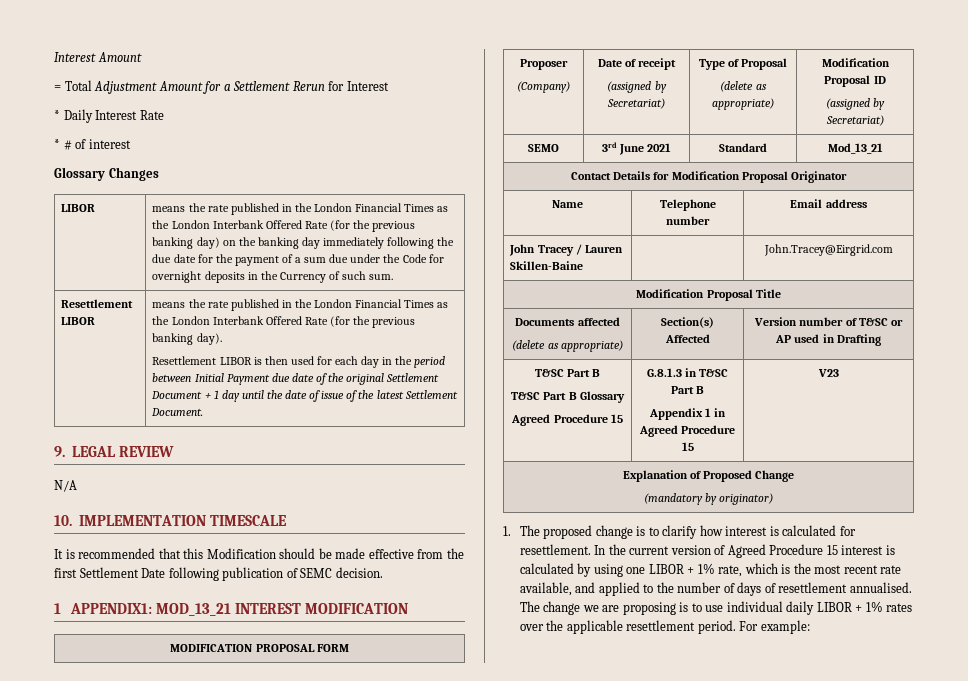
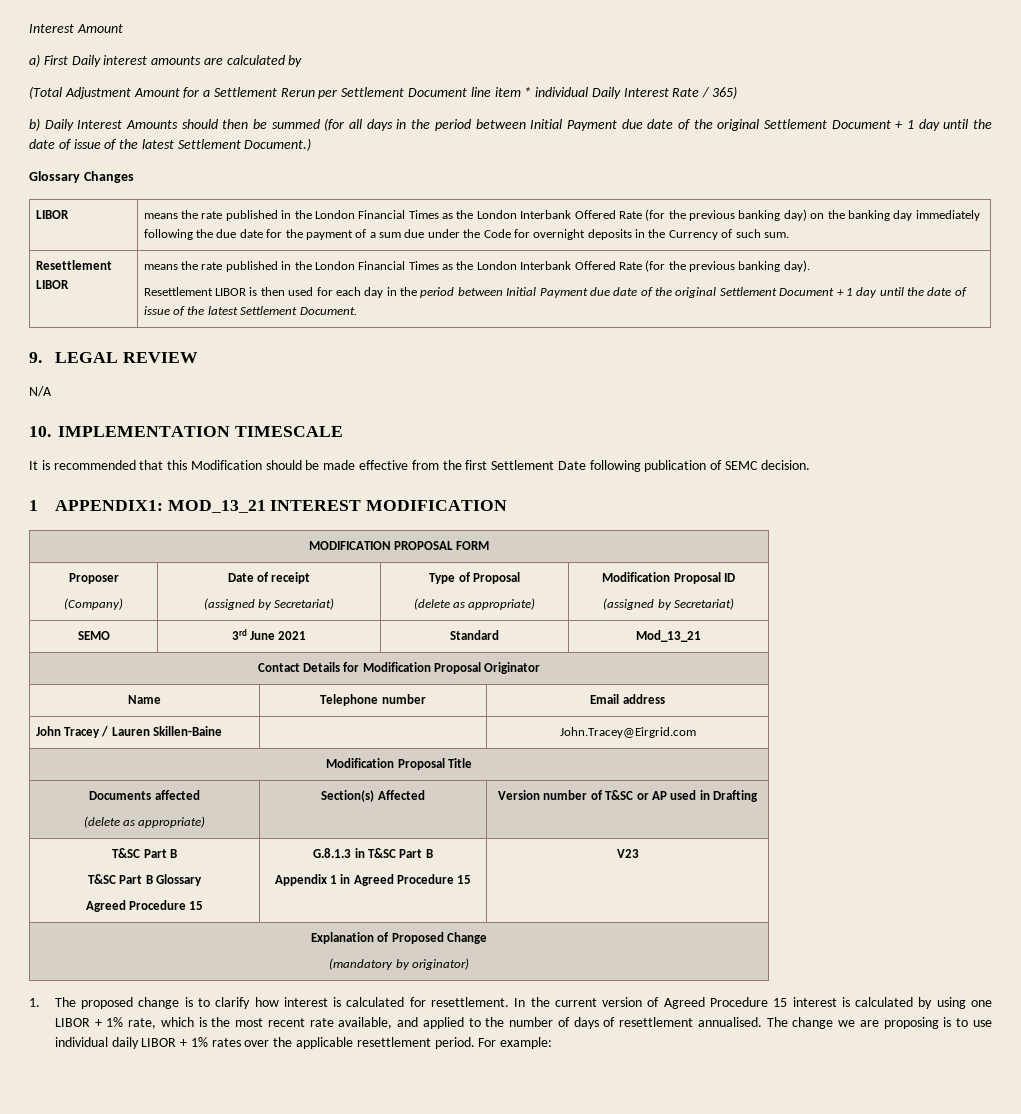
[54,80,92,91] = Total -> [29,54,303,67] [29,86,62,99] a) First Daily interest amounts are calculated by // (Total
[328,81,389,91] [54,109,164,123] [54,139,131,150] for Interest // * Daily Interest Rate // * # of interest -> [318,86,738,99] [29,118,993,131] [29,138,312,151] per Settlement Document line item * individual Daily Interest Rate / 365) // b) Daily Interest Amounts should then be summed (for all days in the period between Initial Payment due date of the original Settlement Document + 1 day until the date of issue of the latest Settlement Document.)

